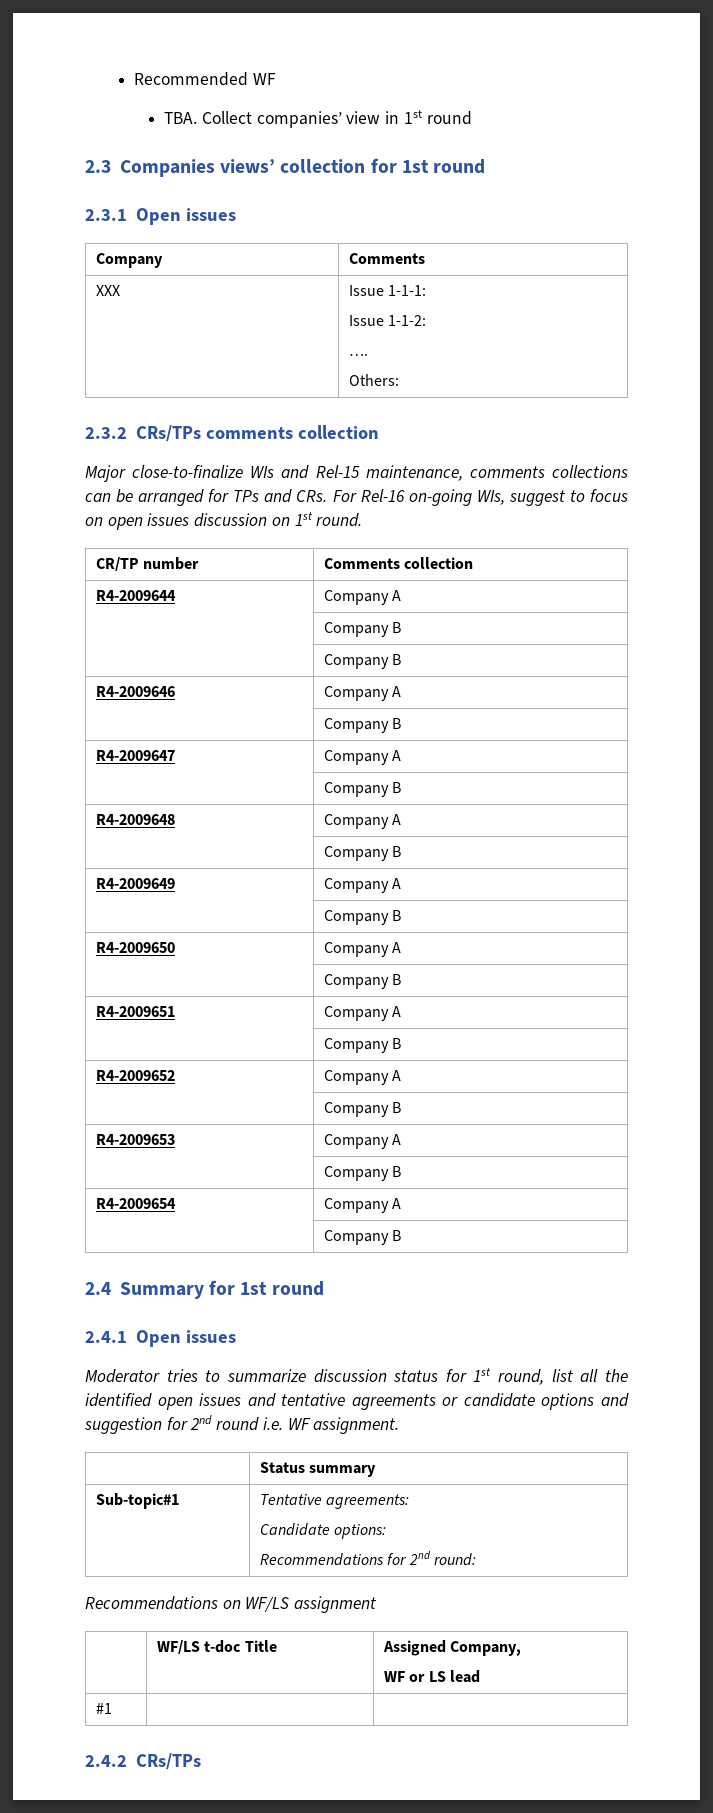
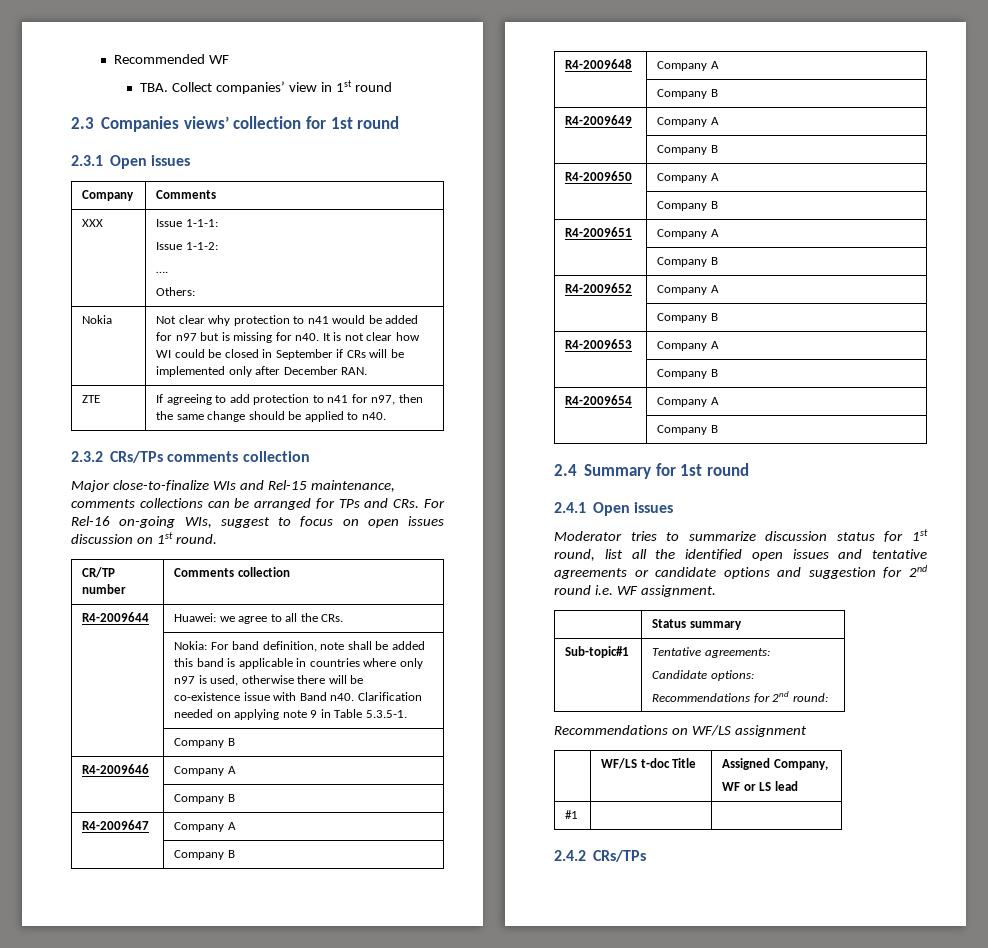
(400, 380) none -> [82,315,113,324] [156,315,419,326] [156,332,420,343] [156,349,404,360] [156,366,368,377] [82,395,101,403] [156,394,423,405] [156,411,386,422] // Nokia | Not clear why protection to n41 would be added for n97 but is missing for n40. It is not clear how WI could be closed in September if CRs will be implemented only after December RAN. // ZTE | If agreeing to add protection to n41 for n97, then the same change should be applied to n40.
[324,590,402,605] [324,622,402,637] Company A // | Company B -> [174,613,344,624] [174,641,425,652] [174,658,423,669] [174,675,364,686] [174,692,422,701] [174,709,407,720] Huawei: we agree to all the CRs. // | Nokia: For band definition, note shall be added this band is applicable in countries where only n97 is used, otherwise there will be co-existence issue with Band n40. Clarification needed on applying note 9 in Table 5.3.5-1.

